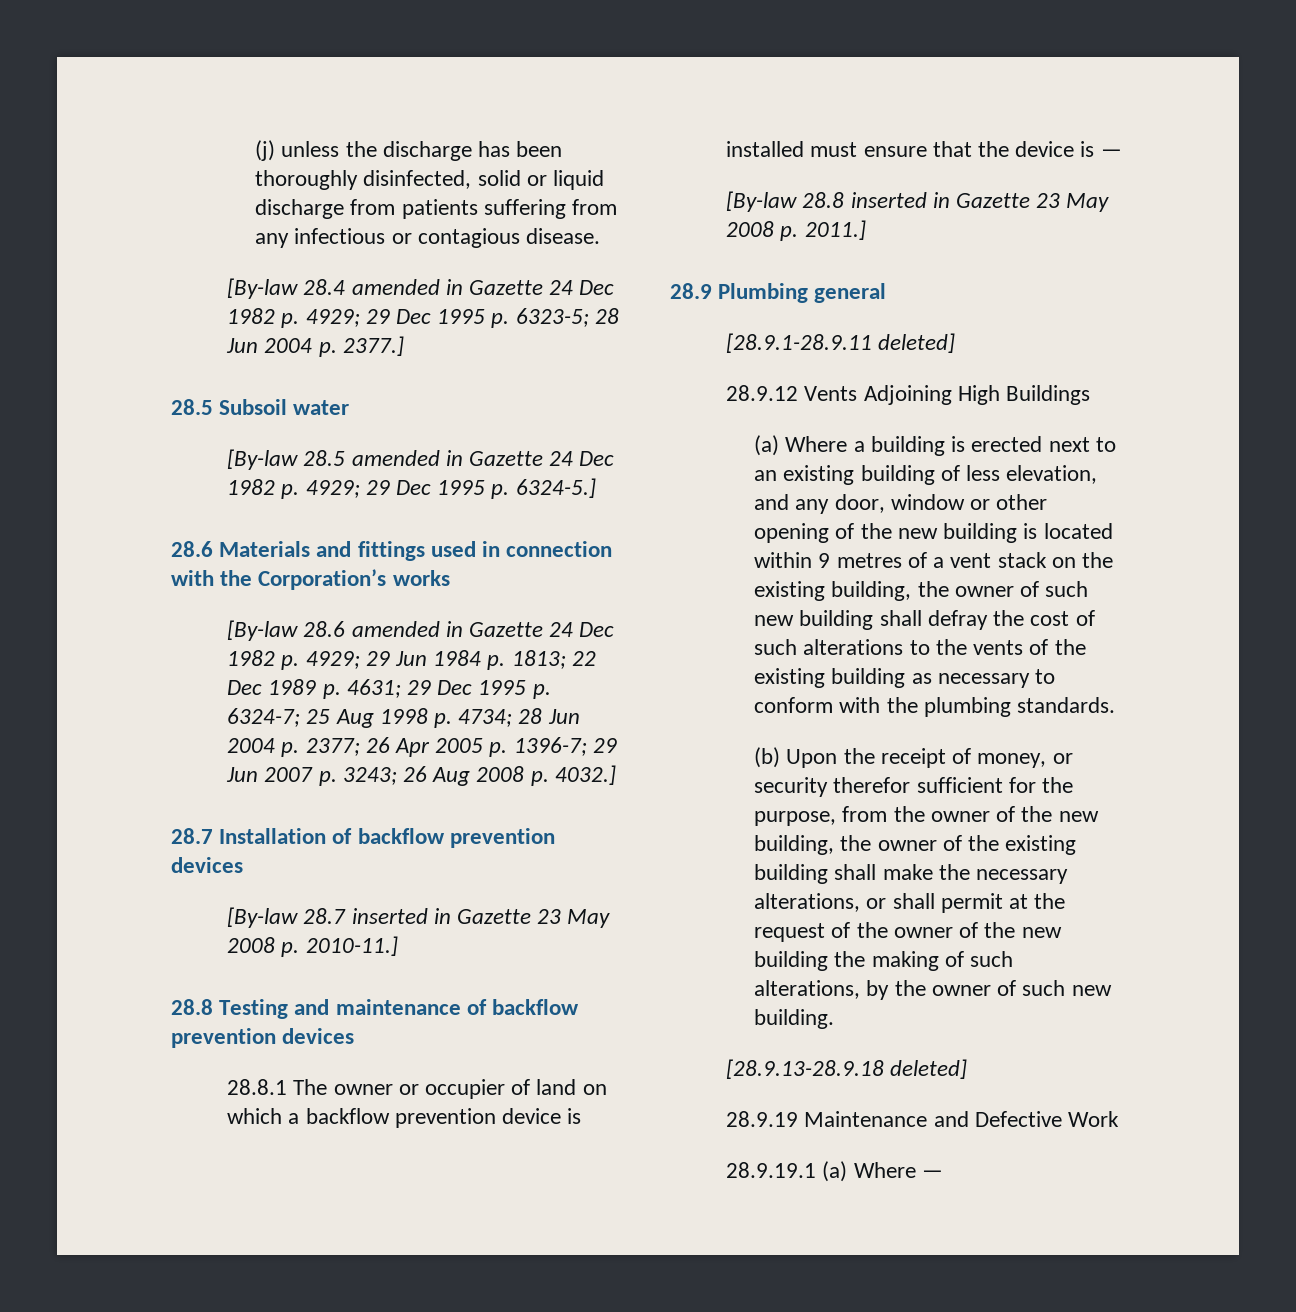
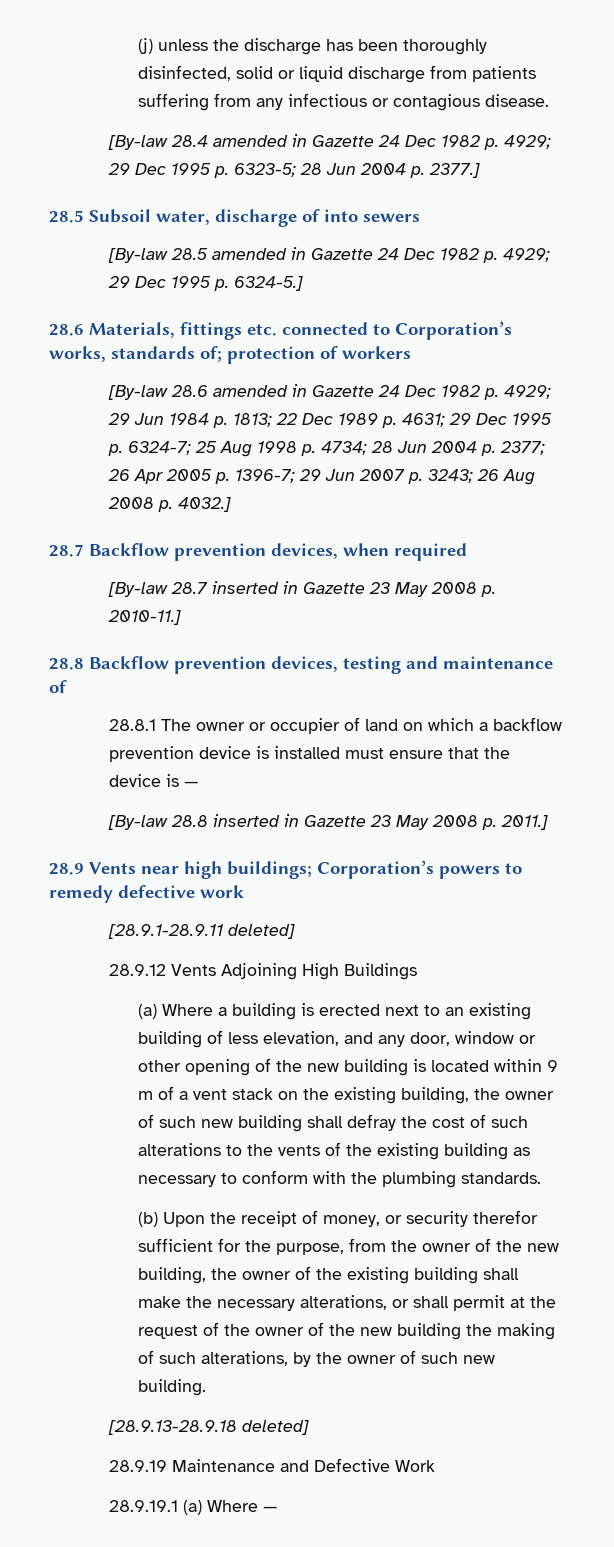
[293,400,350,415] water -> [156,209,420,227] water, discharge of into sewers
[219,541,613,561] [171,569,450,590] Materials and fittings used in connection with the Corporation’s works -> [89,321,512,340] [49,346,411,364] Materials, fittings etc. connected to Corporation’s works, standards of; protection of workers
[219,828,555,848] [171,857,243,873] Installation of backflow prevention devices -> [89,543,467,561] Backflow prevention devices, when required
[219,999,289,1019] Testing -> [89,656,401,674] Backflow prevention devices, testing
[492,999,580,1015] [171,1028,355,1048] backflow prevention devices -> (67, 686) none
[718,283,887,303] Plumbing general -> [89,860,522,879] [49,885,244,903] Vents near high buildings; Corporation’s powers to remedy defective work
[836,553,902,568] metres -> [138,1091,154,1100] m

